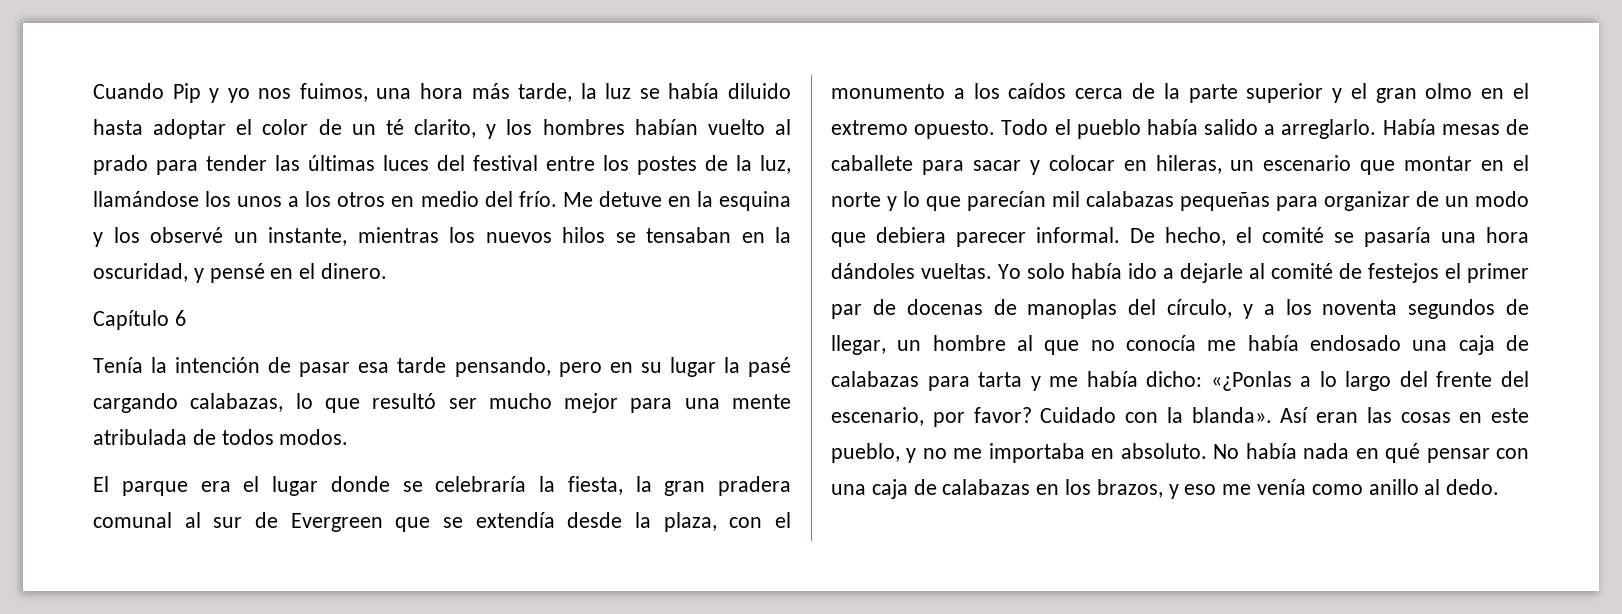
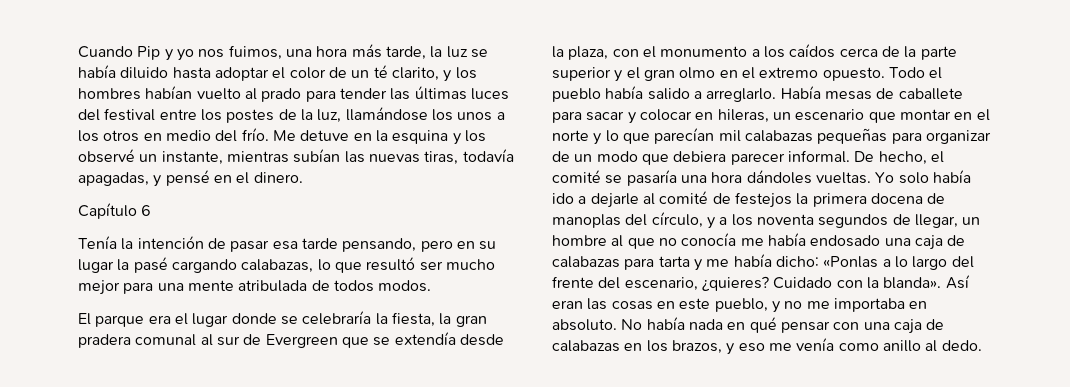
[449,227,791,243] [93,263,188,282] los nuevos hilos se tensaban en la oscuridad, -> [293,149,514,165] [78,172,149,186] subían las nuevas tiras, todavía apagadas,
[1445,263,1529,283] [831,299,983,319] el primer par de docenas -> [796,193,923,207] la primera docena
[1210,371,1292,391] «¿Ponlas -> [823,256,879,268] «Ponlas
[932,407,1032,427] por favor? -> [701,276,769,291] ¿quieres?

